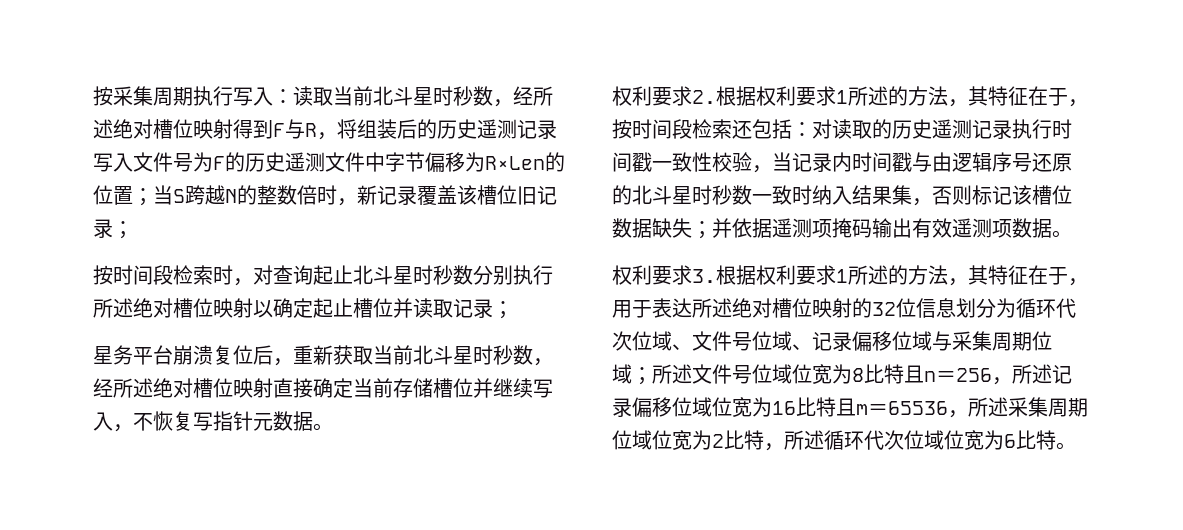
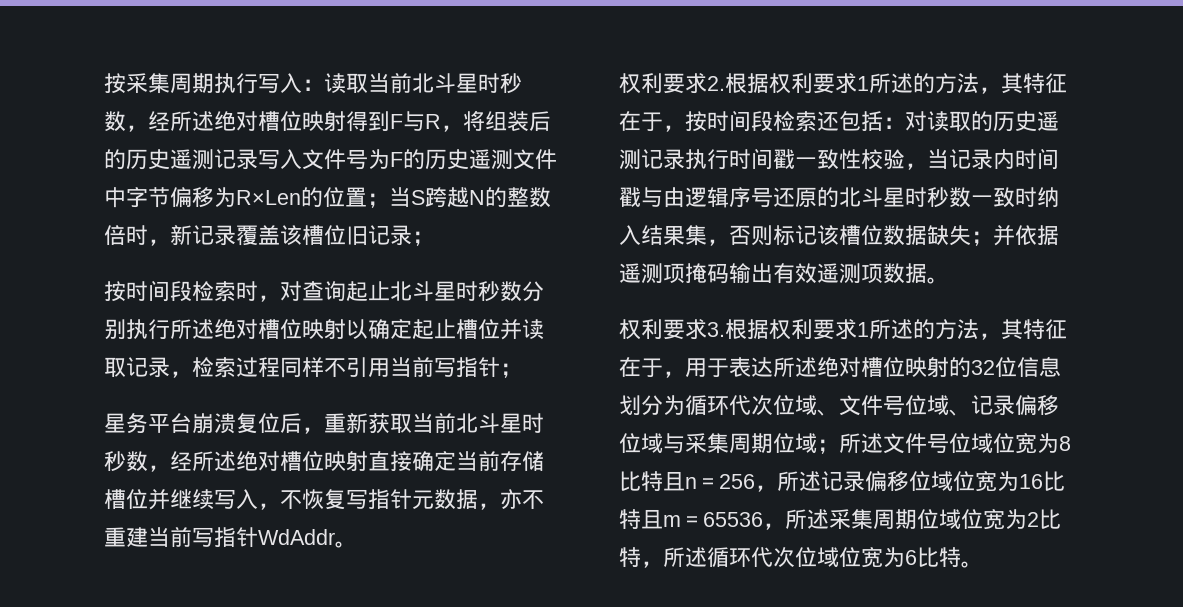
(493, 308) none -> [170,356,500,378] ，检索过程同样不引用当前写指针
(313, 421) none -> [478,489,544,510] [104,526,335,547] ，亦不重建当前写指针WdAddr

